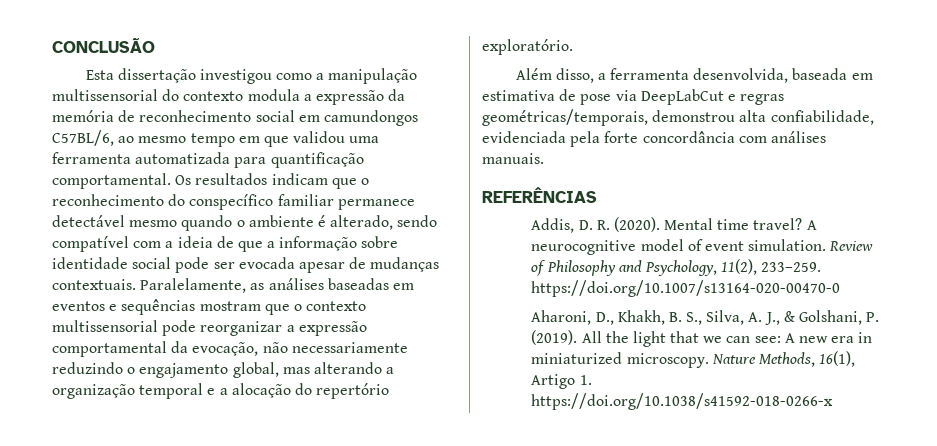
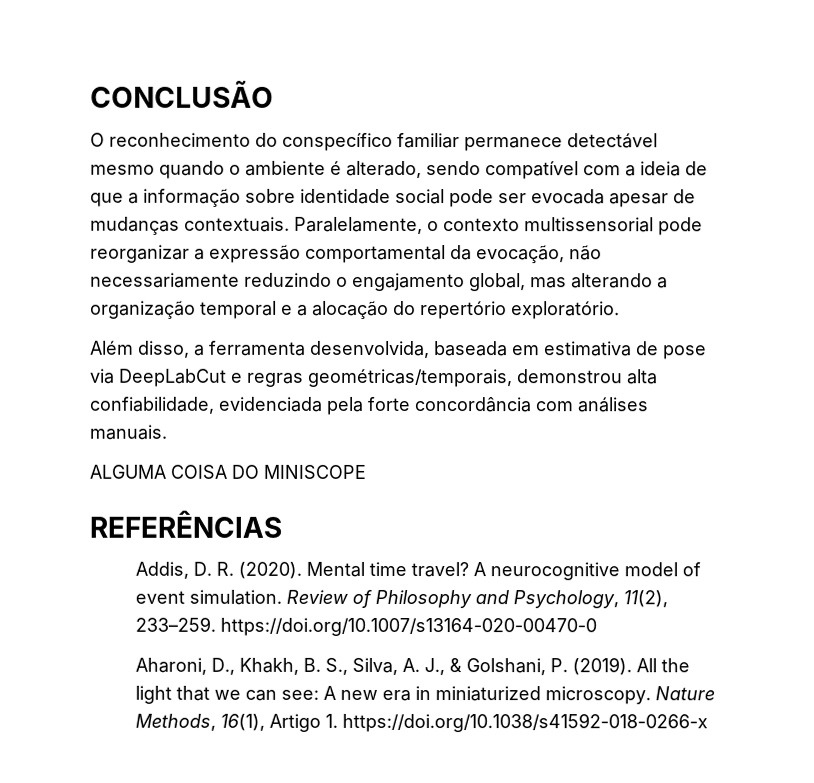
[85,68,418,84] [52,89,406,105] [52,110,418,126] [52,130,380,147] [52,152,364,168] [52,173,369,189] Esta dissertação investigou como a manipulação multissensorial do contexto modula a expressão da memória de reconhecimento social em camundongos C57BL/6, ao mesmo tempo em que validou uma ferramenta automatizada para quantificação comportamental. Os resultados indicam que o -> [90,132,105,147] O
[250,278,414,290] [52,299,290,315] as análises baseadas em eventos e sequências mostram que -> (423, 225) none
(544, 158) none -> [89,464,366,479] // ALGUMA COISA DO MINISCOPE

